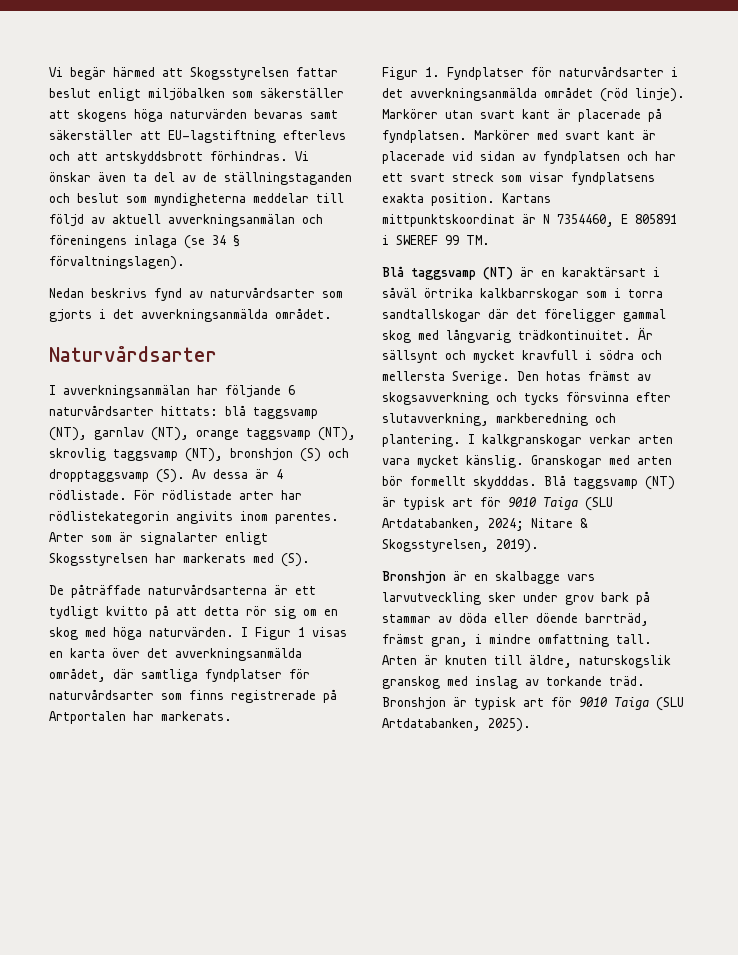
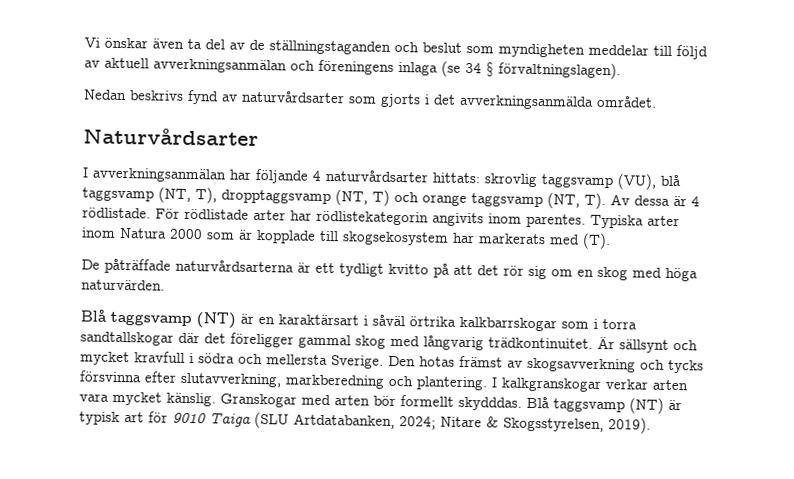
[49,67,338,80] [49,88,344,101] [49,109,338,122] [49,130,346,143] [49,151,309,164] Vi begär härmed att Skogsstyrelsen fattar beslut enligt miljöbalken som säkerställer att skogens höga naturvärden bevaras samt säkerställer att EU-lagstiftning efterlevs och att artskyddsbrott förhindras. Vi -> [84,37,100,48] Vi
[154,193,246,206] myndigheterna -> [498,43,585,58] myndigheten
[288,385,295,395] 6 -> [312,170,321,181] 4
[225,405,318,419] [49,427,356,441] [49,448,349,462] [49,469,185,483] blå taggsvamp (NT), garnlav (NT), orange taggsvamp (NT), skrovlig taggsvamp (NT), bronshjon (S) och dropptaggsvamp (S). -> [484,173,681,190] [82,186,606,210] skrovlig taggsvamp (VU), blå taggsvamp (NT, T), dropptaggsvamp (NT, T) och orange taggsvamp (NT, T).
[49,532,268,545] [49,553,148,566] Arter som är signalarter enligt Skogsstyrelsen -> [590,214,680,229] [81,227,449,246] Typiska arter inom Natura 2000 som är kopplade till skogsekosystem
[281,553,310,567] (S). -> [582,232,611,250] (T).
[204,606,239,616] detta -> [477,265,499,276] det
[241,627,347,640] [49,648,302,661] [49,668,310,682] [49,689,337,703] [49,711,232,724] [382,66,678,80] [382,87,685,102] [382,108,662,122] [382,130,656,143] [382,151,676,164] [382,172,655,185] [382,193,551,206] [382,214,677,227] [382,235,490,245] I Figur 1 visas en karta över det avverkningsanmälda området, där samtliga fyndplatser för naturvårdsarter som finns registrerade på Artportalen har markerats. // Figur 1. Fyndplatser för naturvårdsarter i det avverkningsanmälda området (röd linje). Markörer utan svart kant är placerade på fyndplatsen. Markörer med svart kant är placerade vid sidan av fyndplatsen och har ett svart streck som visar fyndplatsens exakta position. Kartans mittpunktskoordinat är N 7354460, E 805891 i SWEREF 99 TM. -> (165, 285) none
[382,571,595,584] [382,591,650,605] [382,613,649,626] [382,634,652,647] [382,655,671,668] [382,676,645,689] [382,697,684,711] [382,718,531,732] // Bronshjon är en skalbagge vars larvutveckling sker under grov bark på stammar av döda eller döende barrträd, främst gran, i mindre omfattning tall. Arten är knuten till äldre, naturskogslik granskog med inslag av torkande träd. Bronshjon är typisk art för 9010 Taiga (SLU Artdatabanken, 2025). -> (651, 425) none

